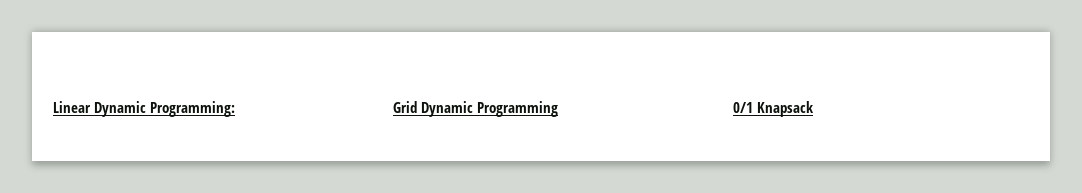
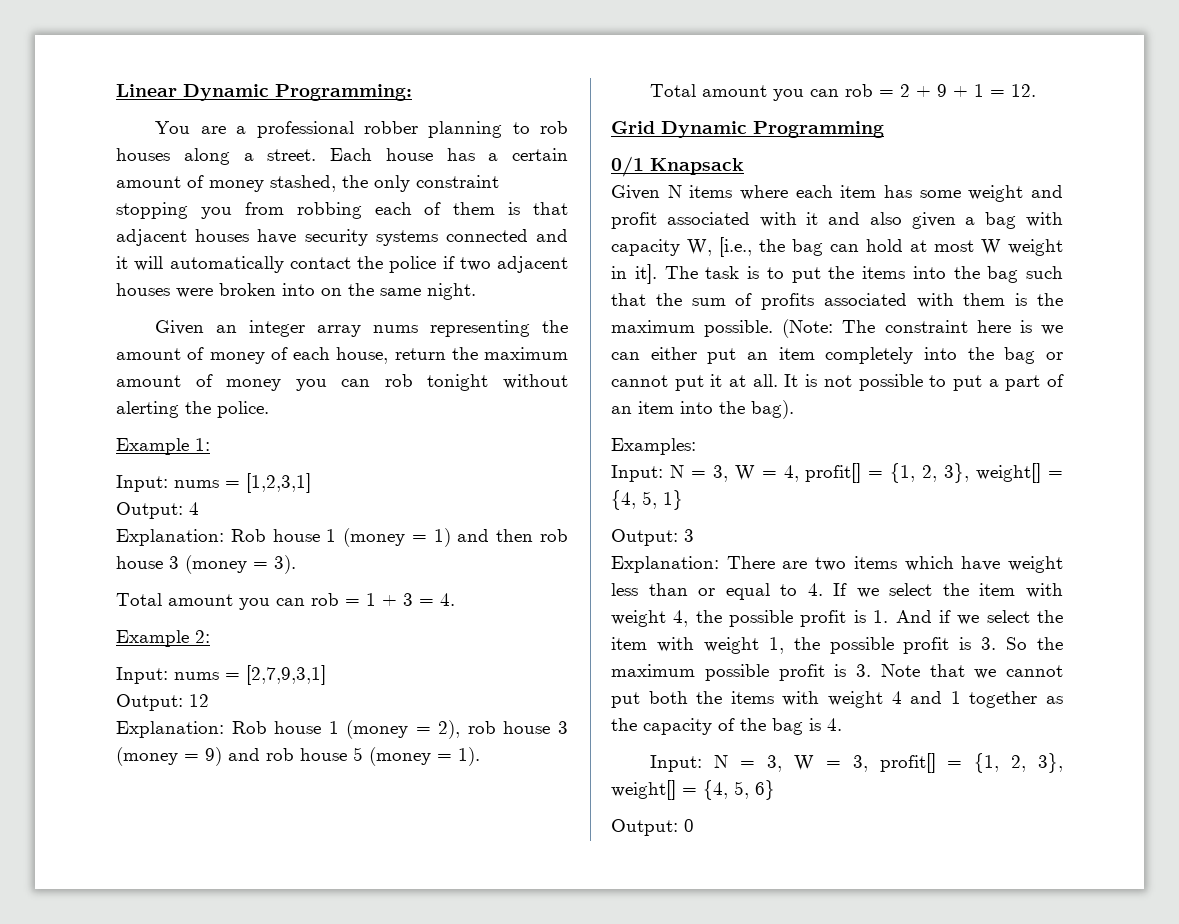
(236, 109) none -> [155,121,568,138] [116,148,568,165] [116,175,499,192] [116,202,568,219] [116,229,568,246] [116,256,568,273] [116,283,476,300] [155,320,568,337] [116,347,568,364] [116,374,568,391] [116,401,269,418] [116,438,210,455] [116,473,311,493] [116,502,199,519] [116,528,568,547] [116,555,296,574] [116,593,455,610] [116,630,210,647] [116,665,326,685] [116,694,209,711] [116,720,568,739] [116,747,480,766] [650,84,1037,101] // You are a professional robber planning to rob houses along a street. Each house has a certain amount of money stashed, the only constraint stopping you from robbing each of them is that adjacent houses have security systems connected and it will automatically contact the police if two adjacent houses were broken into on the same night. // Given an integer array nums representing the amount of money of each house, return the maximum amount of money you can rob tonight without alerting the police. // Example 1: // Input: nums = [1,2,3,1] // Output: 4 // Explanation: Rob house 1 (money = 1) and then rob house 3 (money = 3). // Total amount you can rob = 1 + 3 = 4. // Example 2: // Input: nums = [2,7,9,3,1] // Output: 12 // Explanation: Rob house 1 (money = 2), rob house 3 (money = 9) and rob house 5 (money = 1). // Total amount you can rob = 2 + 9 + 1 = 12.
(815, 109) none -> [611,185,1063,202] [611,212,1063,229] [611,237,1063,257] [611,264,1063,284] [611,293,1063,310] [611,319,1063,338] [611,347,1063,364] [611,374,1064,391] [611,400,794,419] [611,438,696,455] [611,463,1063,483] [611,490,683,510] [611,529,694,546] [611,556,1063,573] [611,583,1063,600] [611,610,1063,627] [611,637,1063,654] [611,664,1063,681] [611,691,1063,708] [611,718,842,735] [650,753,1063,773] [611,780,775,800] [611,819,694,836] // Given N items where each item has some weight and profit associated with it and also given a bag with capacity W, [i.e., the bag can hold at most W weight in it]. The task is to put the items into the bag such that the sum of profits associated with them is the maximum possible. (Note: The constraint here is we can either put an item completely into the bag or cannot put it at all. It is not possible to put a part of an item into the bag). // Examples: // Input: N = 3, W = 4, profit[] = {1, 2, 3}, weight[] = {4, 5, 1} // Output: 3 // Explanation: There are two items which have weight less than or equal to 4. If we select the item with weight 4, the possible profit is 1. And if we select the item with weight 1, the possible profit is 3. So the maximum possible profit is 3. Note that we cannot put both the items with weight 4 and 1 together as the capacity of the bag is 4. // Input: N = 3, W = 3, profit[] = {1, 2, 3}, weight[] = {4, 5, 6} // Output: 0

